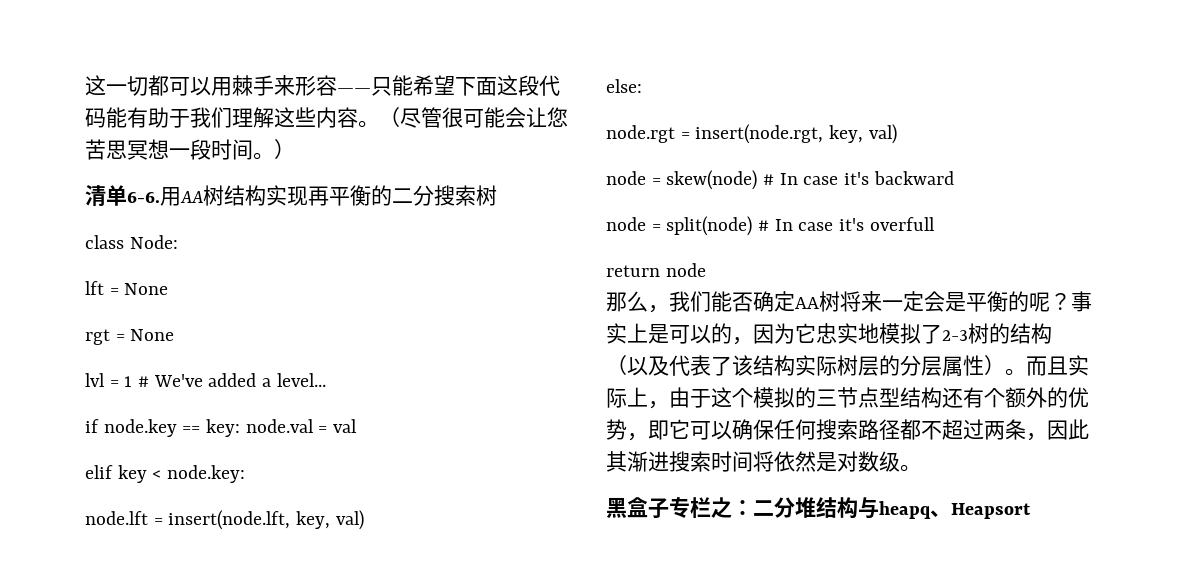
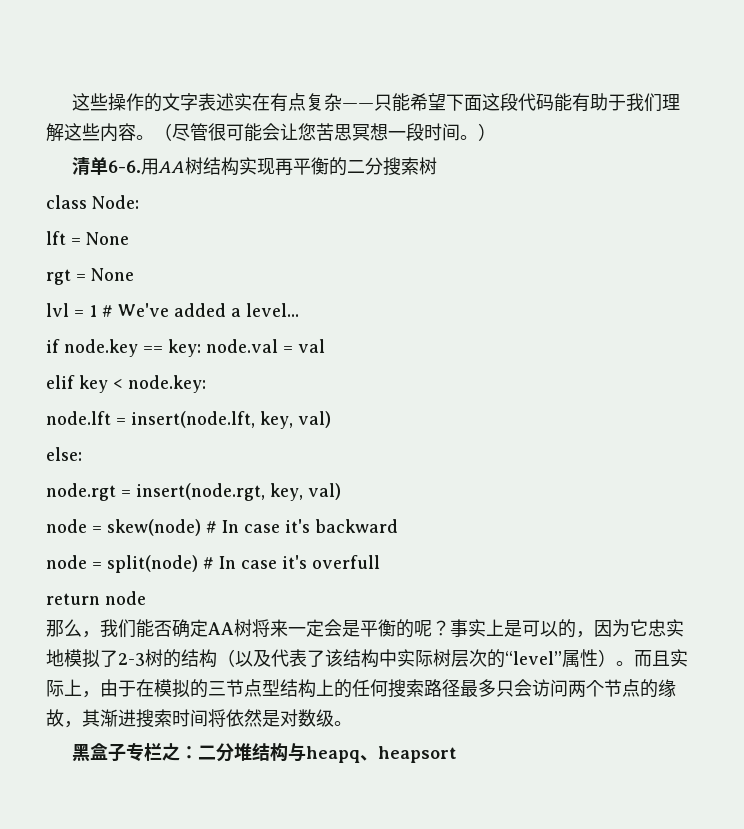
[85,75,337,96] 这一切都可以用棘手来形容 -> [72,93,343,112] 这些操作的文字表述实在有点复杂
(795, 365) none -> [379,649,397,667] 中
[879,355,942,376] 的分层 -> [469,649,562,668] 次的“level”
[711,387,753,408] 这个 -> [136,679,154,697] 在
[942,387,1089,408] [606,419,1089,441] 还有个额外的优势，即它可以确保任何搜索路径都不超过两条，因此 -> [316,679,676,698] [46,709,82,728] 上的任何搜索路径最多只会访问两个节点的缘故，
[951,503,1031,519] Heapsort -> [378,746,458,763] heapsort

